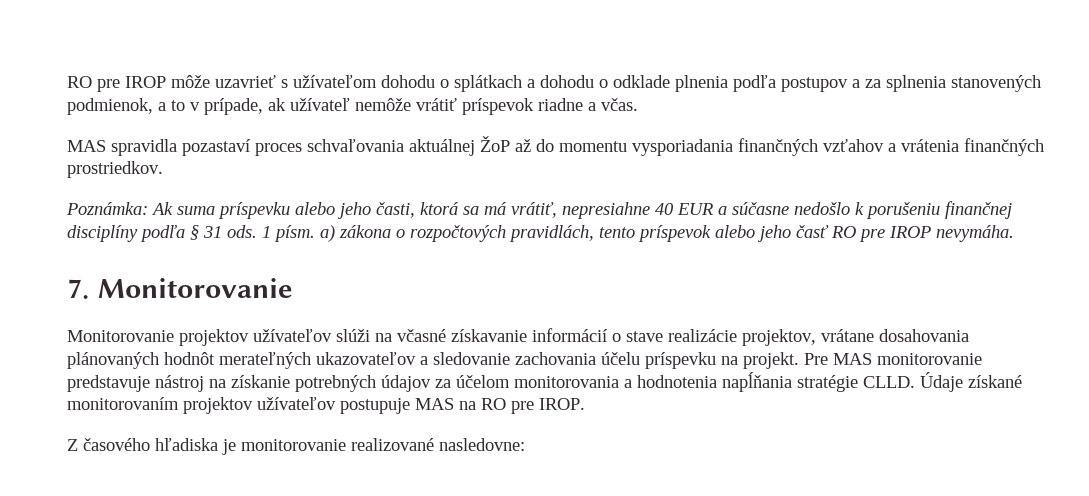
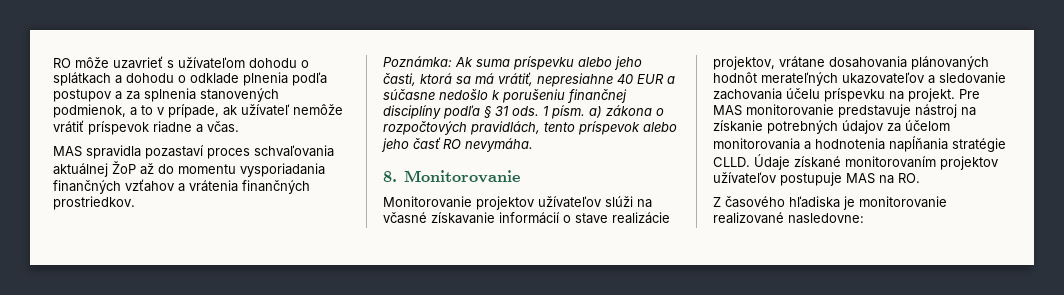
[67,76,166,92] RO pre IROP -> [53,58,71,68] RO
[859,226,931,242] pre IROP -> (461, 144) none
[67,279,89,299] 7. -> [383,171,397,182] 8.
[481,398,585,414] RO pre IROP. -> [898,173,920,183] RO.

